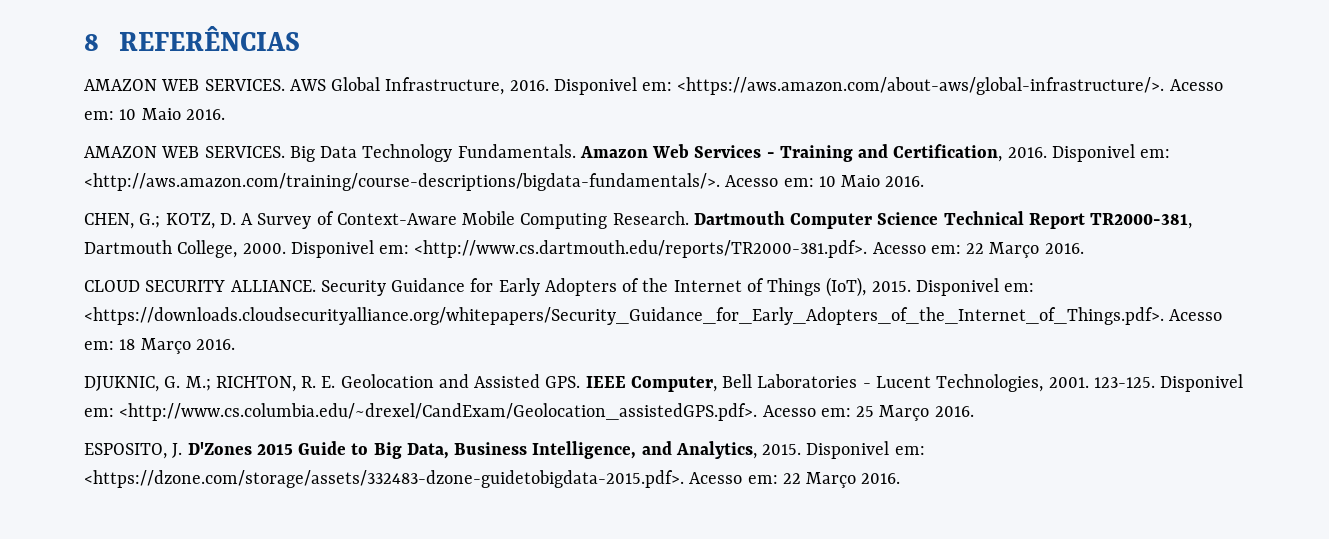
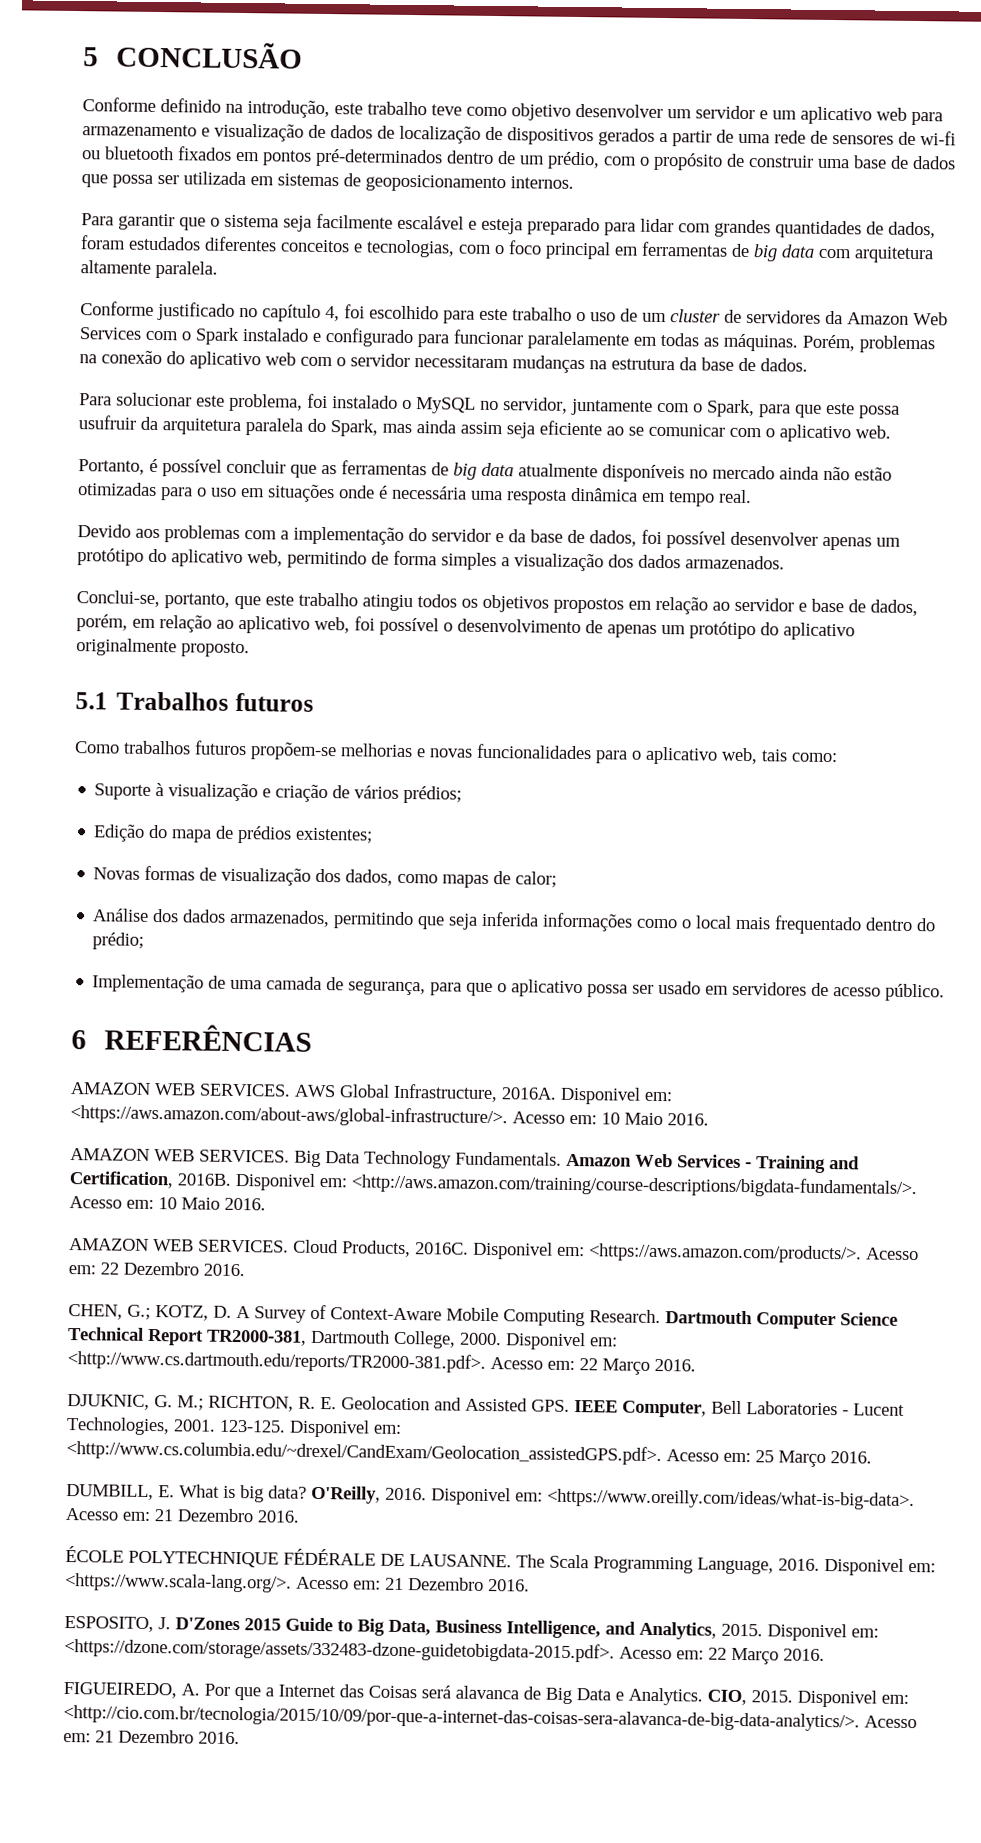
[84,34,99,51] 8 -> [83,40,303,69] [82,97,943,126] [82,123,956,147] [82,146,956,171] [81,171,574,193] [81,213,936,239] [80,235,934,264] [80,260,218,279] [80,301,948,326] [79,327,935,354] [79,350,808,374] [79,392,900,419] [78,415,891,443] [78,458,892,483] [78,482,752,507] [77,524,901,551] [77,548,785,572] [76,590,918,617] [76,614,855,641] [76,638,250,658] [75,691,314,712] [74,740,838,765] [94,783,463,804] [93,824,374,844] [93,865,558,888] [92,908,937,935] [92,932,145,950] [92,974,946,1002] [71,1030,87,1050] 5 CONCLUSÃO // Conforme definido na introdução, este trabalho teve como objetivo desenvolver um servidor e um aplicativo web para armazenamento e visualização de dados de localização de dispositivos gerados a partir de uma rede de sensores de wi-fi ou bluetooth fixados em pontos pré-determinados dentro de um prédio, com o propósito de construir uma base de dados que possa ser utilizada em sistemas de geoposicionamento internos. // Para garantir que o sistema seja facilmente escalável e esteja preparado para lidar com grandes quantidades de dados, foram estudados diferentes conceitos e tecnologias, com o foco principal em ferramentas de big data com arquitetura altamente paralela. // Conforme justificado no capítulo 4, foi escolhido para este trabalho o uso de um cluster de servidores da Amazon Web Services com o Spark instalado e configurado para funcionar paralelamente em todas as máquinas. Porém, problemas na conexão do aplicativo web com o servidor necessitaram mudanças na estrutura da base de dados. // Para solucionar este problema, foi instalado o MySQL no servidor, juntamente com o Spark, para que este possa usufruir da arquitetura paralela do Spark, mas ainda assim seja eficiente ao se comunicar com o aplicativo web. // Portanto, é possível concluir que as ferramentas de big data atualmente disponíveis no mercado ainda não estão otimizadas para o uso em situações onde é necessária uma resposta dinâmica em tempo real. // Devido aos problemas com a implementação do servidor e da base de dados, foi possível desenvolver apenas um protótipo do aplicativo web, permitindo de forma simples a visualização dos dados armazenados. // Conclui-se, portanto, que este trabalho atingiu todos os objetivos propostos em relação ao servidor e base de dados, porém, em relação ao aplicativo web, foi possível o desenvolvimento de apenas um protótipo do aplicativo originalmente proposto. // 5.1 Trabalhos futuros // Como trabalhos futuros propõem-se melhorias e novas funcionalidades para o aplicativo web, tais como: // Suporte à visualização e criação de vários prédios; // Edição do mapa de prédios existentes; // Novas formas de visualização dos dados, como mapas de calor; // Análise dos dados armazenados, permitindo que seja inferida informações como o local mais frequentado dentro do prédio; // Implementação de uma camada de segurança, para que o aplicativo possa ser usado em servidores de acesso público. // 6
[509,80,549,91] 2016. -> [501,1087,557,1100] 2016A.
[1007,147,1047,158] 2016. -> [177,1173,231,1186] 2016B.
(925, 181) none -> [69,1238,919,1264] [68,1261,245,1277] // AMAZON WEB SERVICES. Cloud Products, 2016C. Disponivel em: <https://aws.amazon.com/products/>. Acesso em: 22 Dezembro 2016.
[84,277,1035,297] [84,307,1223,325] [84,338,235,354] // CLOUD SECURITY ALLIANCE. Security Guidance for Early Adopters of the Internet of Things (IoT), 2015. Disponivel em: <https://downloads.cloudsecurityalliance.org/whitepapers/Security_Guidance_for_Early_Adopters_of_the_Internet_of_Things.pdf>. Acesso em: 18 Março 2016. -> (696, 1365) none
(974, 411) none -> [66,1484,915,1511] [65,1508,299,1523] [65,1546,936,1576] [65,1572,530,1593] // DUMBILL, E. What is big data? O'Reilly, 2016. Disponivel em: <https://www.oreilly.com/ideas/what-is-big-data>. Acesso em: 21 Dezembro 2016. // ÉCOLE POLYTECHNIQUE FÉDÉRALE DE LAUSANNE. The Scala Programming Language, 2016. Disponivel em: <https://www.scala-lang.org/>. Acesso em: 21 Dezembro 2016.
(901, 478) none -> [63,1681,909,1708] [63,1704,917,1732] [63,1729,240,1745] // FIGUEIREDO, A. Por que a Internet das Coisas será alavanca de Big Data e Analytics. CIO, 2015. Disponivel em: <http://cio.com.br/tecnologia/2015/10/09/por-que-a-internet-das-coisas-sera-alavanca-de-big-data-analytics/>. Acesso em: 21 Dezembro 2016.

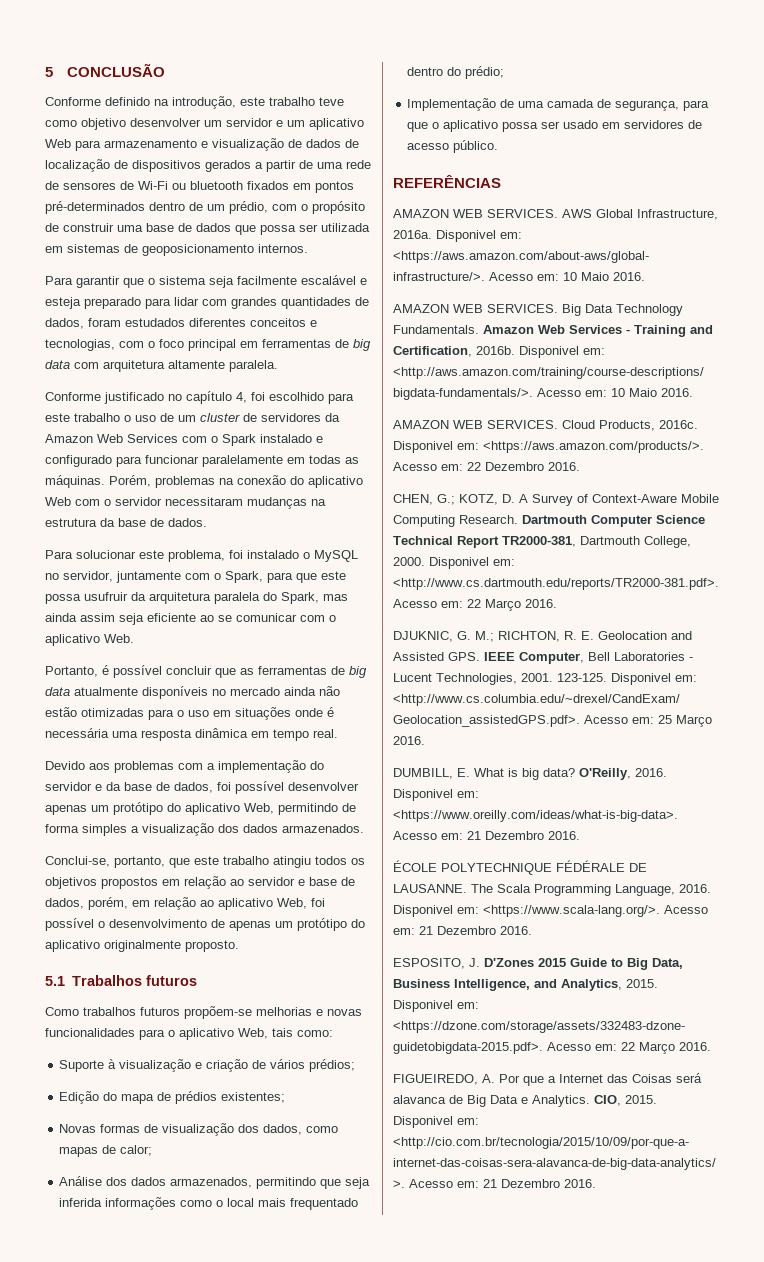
[876,107,907,121] web -> [45,139,71,148] Web
[920,131,956,146] wi-fi -> [138,181,168,190] Wi-Fi
[265,352,296,366] web -> [45,497,71,506] Web
[855,425,891,439] web. -> [104,634,134,643] Web.
[247,550,283,567] web, -> [244,803,274,814] Web,
[314,616,350,634] web, -> [277,898,307,909] Web,
[721,747,758,765] web, -> [238,1028,268,1039] Web,
[71,1030,87,1050] 6 -> (499, 146) none
[501,1087,557,1100] 2016A. -> [393,230,432,239] 2016a.
[177,1173,231,1186] 2016B. -> [476,346,515,355] 2016b.
[415,1242,469,1255] 2016C. -> [659,420,698,429] 2016c.

